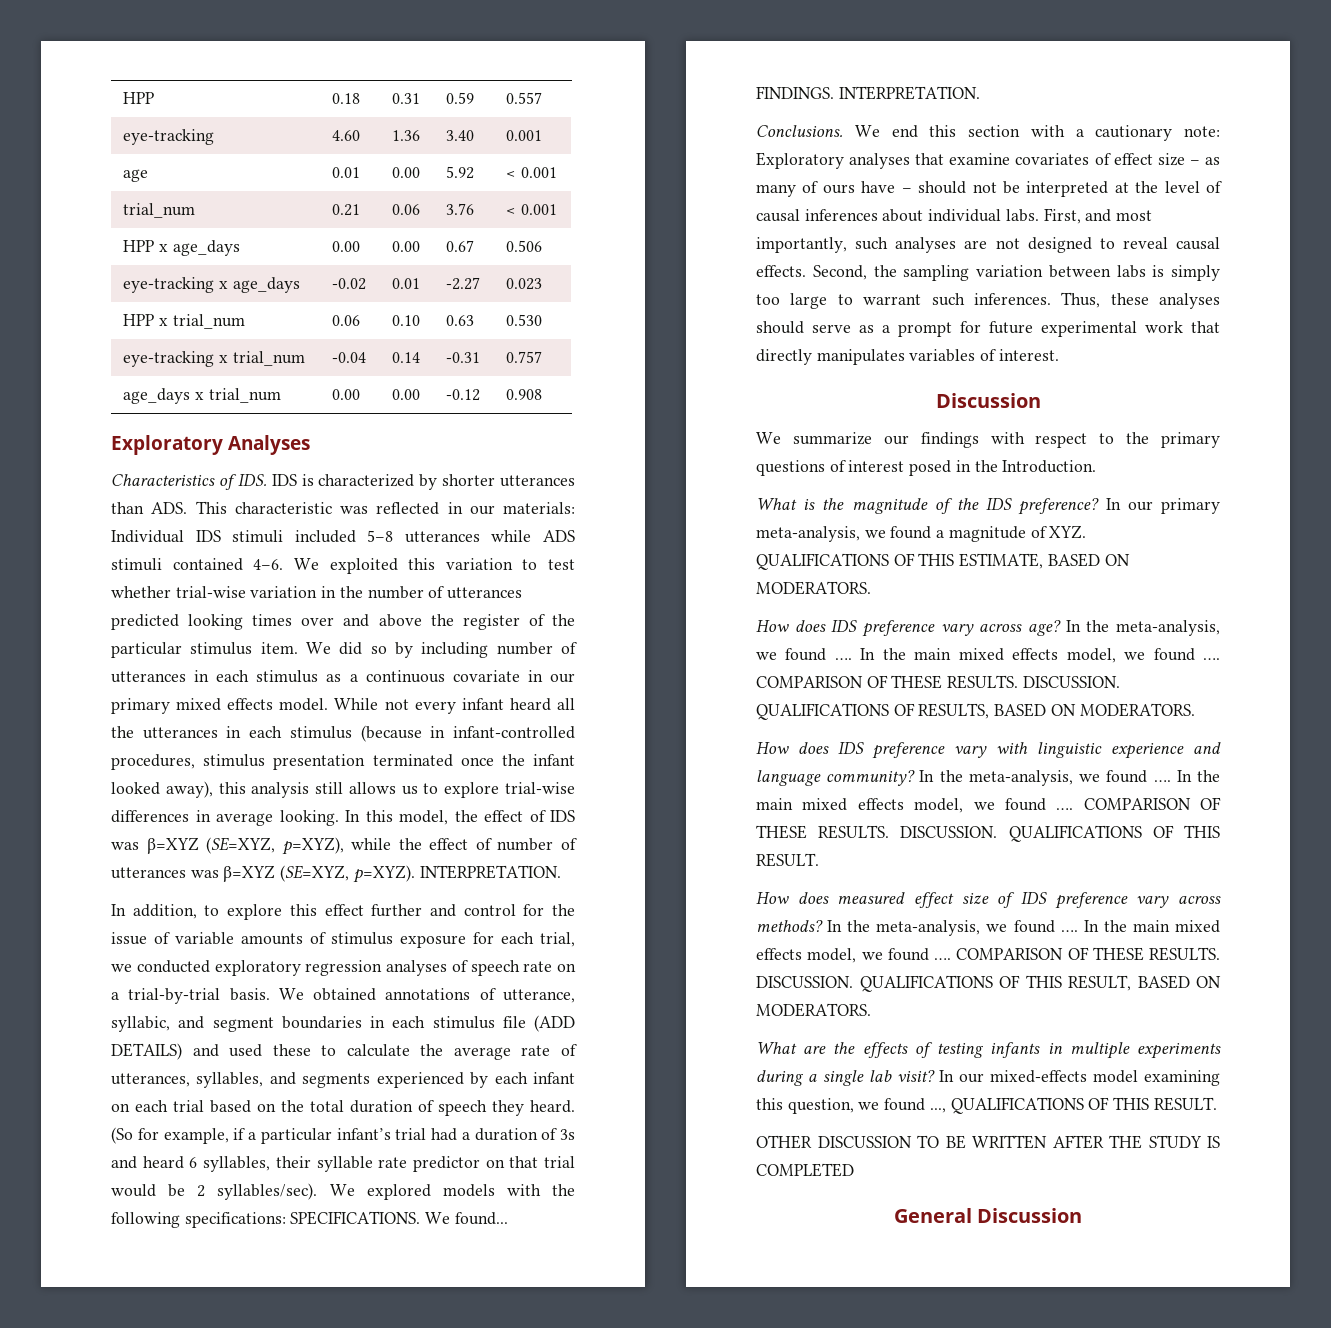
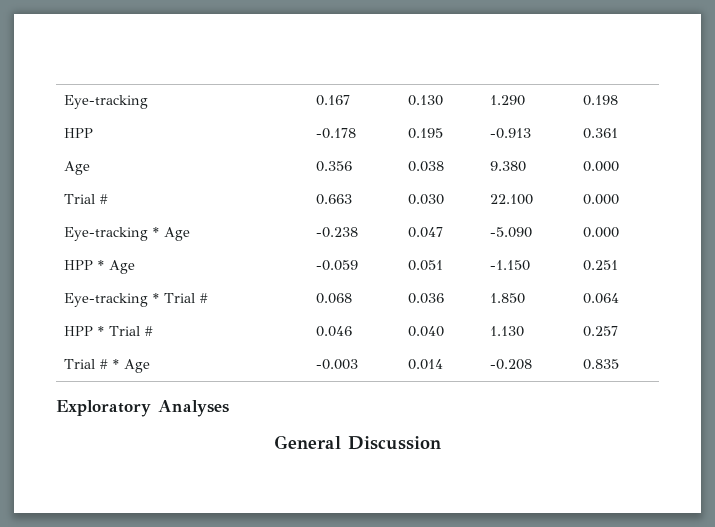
[123,92,155,104] [332,93,361,104] [392,93,421,104] [446,92,475,104] [506,92,543,104] [123,129,215,145] [332,130,361,141] [392,130,421,141] [446,130,475,141] [506,130,543,141] [123,169,149,182] [332,167,361,178] [392,167,421,178] [446,166,475,179] [506,167,558,178] [123,203,196,218] [332,204,361,216] [392,204,421,215] [446,203,475,215] [506,204,558,215] [123,240,240,256] [332,241,361,252] [392,241,421,252] [446,240,475,252] [506,240,543,252] [123,277,300,293] [332,278,367,290] [392,278,421,289] [446,277,481,290] [506,278,543,290] [123,314,245,329] [332,315,361,326] [392,315,421,326] [446,315,475,326] [506,314,543,326] [123,351,305,367] [332,352,367,363] [392,352,421,363] [446,352,481,363] [506,351,543,363] [123,388,281,404] [332,389,361,400] [392,389,421,400] [446,389,481,401] [506,389,543,400] [111,435,310,455] [111,474,575,490] [111,501,575,515] [111,530,575,543] [111,558,575,574] [111,586,523,599] [111,614,575,630] [111,642,577,658] [111,670,575,683] [111,698,575,714] [111,725,575,742] [111,754,576,770] [111,781,575,798] [111,810,575,826] [111,837,577,855] [111,865,561,883] [111,904,575,920] [111,932,575,948] [111,960,576,976] [111,988,575,1004] [111,1015,575,1032] [111,1043,577,1060] [111,1072,576,1088] [111,1100,575,1116] [111,1127,575,1144] [111,1156,575,1172] [111,1183,575,1200] [111,1211,508,1228] [756,86,980,100] [756,125,1220,141] [756,152,1220,169] [756,181,1222,197] [756,208,1153,224] [756,237,1220,253] [756,265,1220,281] [756,292,1220,309] [756,321,1220,337] [756,349,1059,365] [935,393,1041,408] [756,432,1220,448] [756,460,1097,476] [756,498,1220,515] [756,525,1087,542] [756,553,1130,570] [756,581,871,595] [756,620,1220,637] [756,648,1220,663] [756,675,1120,689] [756,703,1195,720] [756,742,1221,759] [756,770,1220,786] [756,797,1221,813] [756,825,1220,842] [756,853,819,867] [756,892,1221,909] [756,920,1220,936] [756,947,1220,963] [756,975,1221,992] [756,1003,871,1017] [756,1042,1221,1059] [756,1070,1220,1086] [756,1097,1217,1114] [756,1135,1220,1149] [756,1163,854,1177] HPP | 0.18 | 0.31 | 0.59 | 0.557 // eye-tracking | 4.60 | 1.36 | 3.40 | 0.001 // age | 0.01 | 0.00 | 5.92 | < 0.001 // trial_num | 0.21 | 0.06 | 3.76 | < 0.001 // HPP x age_days | 0.00 | 0.00 | 0.67 | 0.506 // eye-tracking x age_days | -0.02 | 0.01 | -2.27 | 0.023 // HPP x trial_num | 0.06 | 0.10 | 0.63 | 0.530 // eye-tracking x trial_num | -0.04 | 0.14 | -0.31 | 0.757 // age_days x trial_num | 0.00 | 0.00 | -0.12 | 0.908 // Exploratory Analyses // Characteristics of IDS. IDS is characterized by shorter utterances than ADS. This characteristic was reflected in our materials: Individual IDS stimuli included 5–8 utterances while ADS stimuli contained 4–6. We exploited this variation to test whether trial-wise variation in the number of utterances predicted looking times over and above the register of the particular stimulus item. We did so by including number of utterances in each stimulus as a continuous covariate in our primary mixed effects model. While not every infant heard all the utterances in each stimulus (because in infant-controlled procedures, stimulus presentation terminated once the infant looked away), this analysis still allows us to explore trial-wise differences in average looking. In this model, the effect of IDS was β=XYZ (SE=XYZ, p=XYZ), while the effect of number of utterances was β=XYZ (SE=XYZ, p=XYZ). INTERPRETATION. // In addition, to explore this effect further and control for the issue of variable amounts of stimulus exposure for each trial, we conducted exploratory regression analyses of speech rate on a trial-by-trial basis. We obtained annotations of utterance, syllabic, and segment boundaries in each stimulus file (ADD DETAILS) and used these to calculate the average rate of utterances, syllables, and segments experienced by each infant on each trial based on the total duration of speech they heard. (So for example, if a particular infant’s trial had a duration of 3s and heard 6 syllables, their syllable rate predictor on that trial would be 2 syllables/sec). We explored models with the following specifications: SPECIFICATIONS. We found... FINDINGS. INTERPRETATION. // Conclusions. We end this section with a cautionary note: Exploratory analyses that examine covariates of effect size – as many of ours have – should not be interpreted at the level of causal inferences about individual labs. First, and most importantly, such analyses are not designed to reveal causal effects. Second, the sampling variation between labs is simply too large to warrant such inferences. Thus, these analyses should serve as a prompt for future experimental work that directly manipulates variables of interest. // Discussion // We summarize our findings with respect to the primary questions of interest posed in the Introduction. // What is the magnitude of the IDS preference? In our primary meta-analysis, we found a magnitude of XYZ. QUALIFICATIONS OF THIS ESTIMATE, BASED ON MODERATORS. // How does IDS preference vary across age? In the meta-analysis, we found …. In the main mixed effects model, we found …. COMPARISON OF THESE RESULTS. DISCUSSION. QUALIFICATIONS OF RESULTS, BASED ON MODERATORS. // How does IDS preference vary with linguistic experience and language community? In the meta-analysis, we found …. In the main mixed effects model, we found …. COMPARISON OF THESE RESULTS. DISCUSSION. QUALIFICATIONS OF THIS RESULT. // How does measured effect size of IDS preference vary across methods? In the meta-analysis, we found …. In the main mixed effects model, we found …. COMPARISON OF THESE RESULTS. DISCUSSION. QUALIFICATIONS OF THIS RESULT, BASED ON MODERATORS. // What are the effects of testing infants in multiple experiments during a single lab visit? In our mixed-effects model examining this question, we found ..., QUALIFICATIONS OF THIS RESULT. // OTHER DISCUSSION TO BE WRITTEN AFTER THE STUDY IS COMPLETED -> [63,95,148,109] [315,95,350,106] [407,95,443,106] [489,95,525,106] [582,95,618,106] [63,128,93,138] [315,128,356,139] [407,128,443,139] [489,128,531,139] [582,128,618,139] [63,161,90,175] [315,161,352,172] [407,161,444,172] [489,161,526,172] [582,161,619,172] [63,194,108,204] [315,194,352,205] [407,194,444,205] [489,194,533,205] [582,194,619,205] [63,227,190,241] [315,227,358,238] [407,227,443,238] [489,227,532,238] [582,227,619,238] [63,260,135,274] [315,260,358,271] [407,260,443,271] [489,260,530,271] [582,260,618,271] [63,293,208,307] [315,293,352,304] [407,293,444,304] [489,293,525,304] [582,293,619,304] [63,326,153,336] [315,326,352,337] [407,326,444,337] [489,326,524,337] [582,326,618,337] [63,359,150,373] [315,359,358,370] [407,359,443,370] [489,359,532,370] [582,359,619,370] [56,400,229,417] Eye-tracking | 0.167 | 0.130 | 1.290 | 0.198 // HPP | -0.178 | 0.195 | -0.913 | 0.361 // Age | 0.356 | 0.038 | 9.380 | 0.000 // Trial # | 0.663 | 0.030 | 22.100 | 0.000 // Eye-tracking * Age | -0.238 | 0.047 | -5.090 | 0.000 // HPP * Age | -0.059 | 0.051 | -1.150 | 0.251 // Eye-tracking * Trial # | 0.068 | 0.036 | 1.850 | 0.064 // HPP * Trial # | 0.046 | 0.040 | 1.130 | 0.257 // Trial # * Age | -0.003 | 0.014 | -0.208 | 0.835 // Exploratory Analyses

